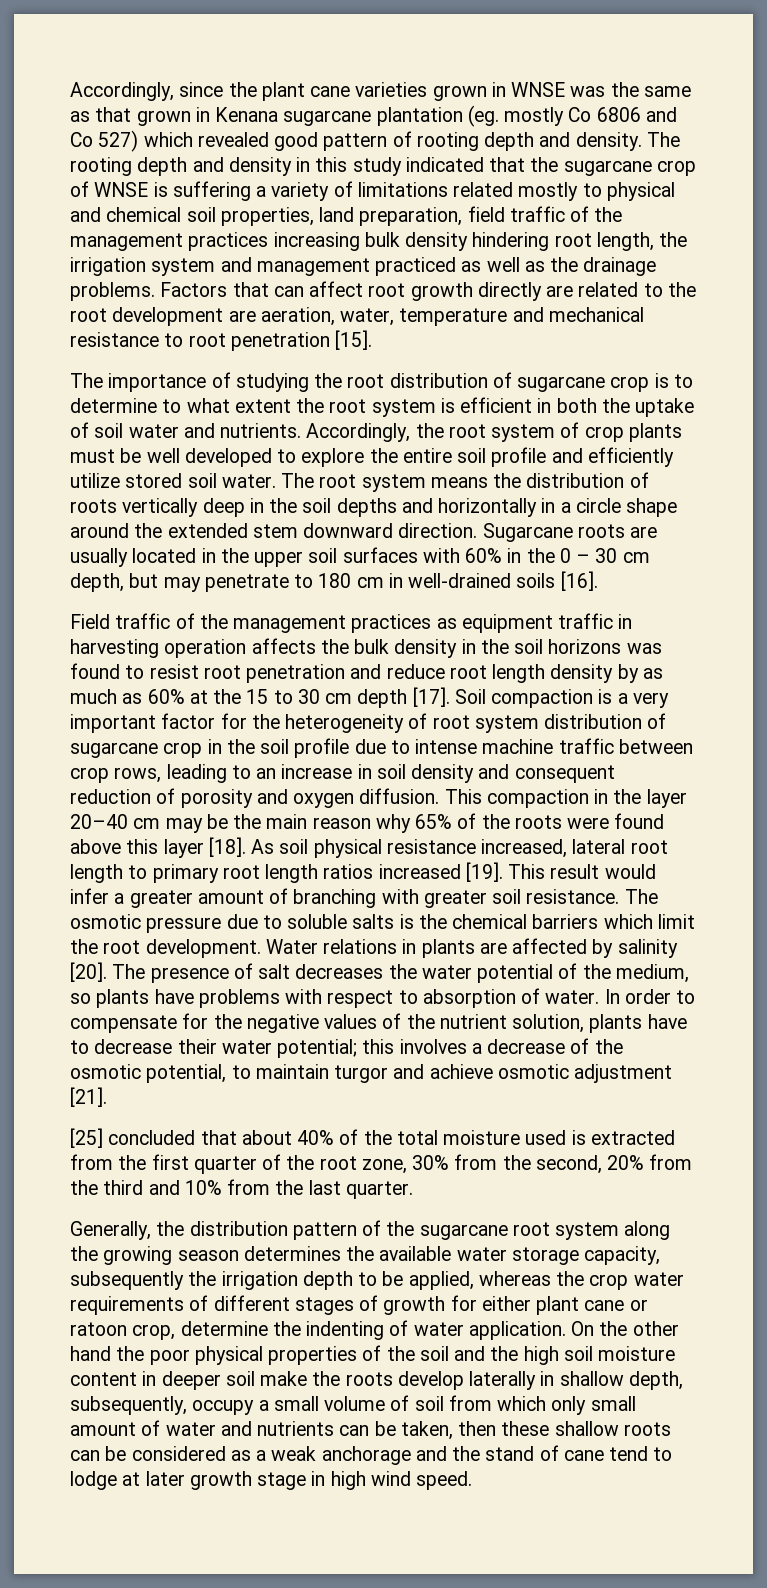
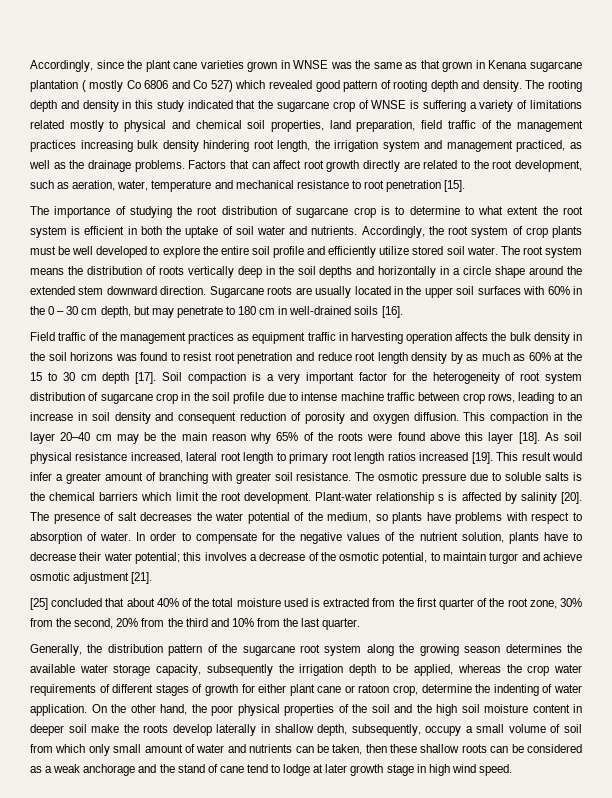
[467,105,499,127] (eg. -> [81,80,86,92] (
[375,257,457,276] practiced -> [516,140,566,152] practiced,
[112,307,256,326] development are -> [514,160,582,172] [30,180,70,189] development, such as
[265,939,507,958] Water relations in plants are -> [315,492,458,504] Plant-water relationship s is
[70,1346,111,1361] hand -> [160,704,187,715] hand,

